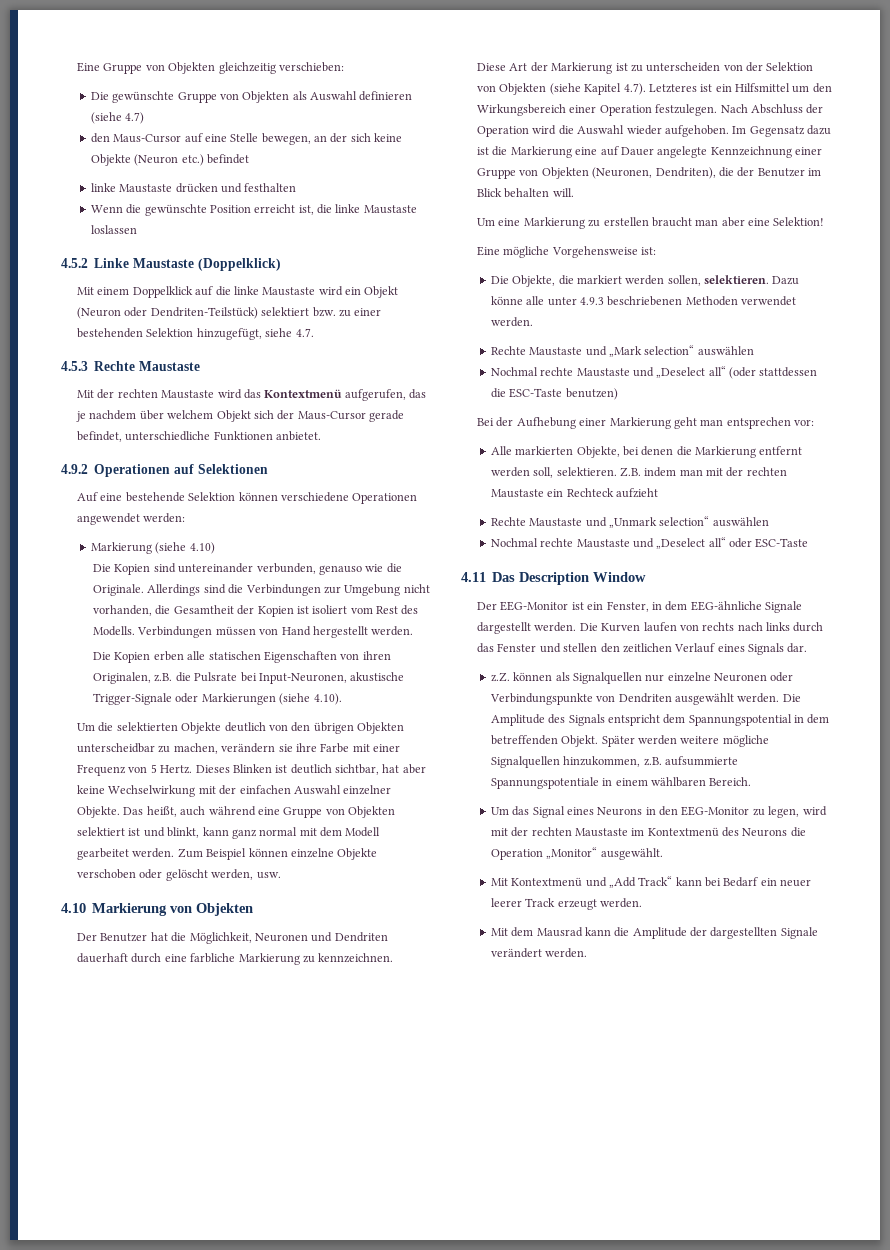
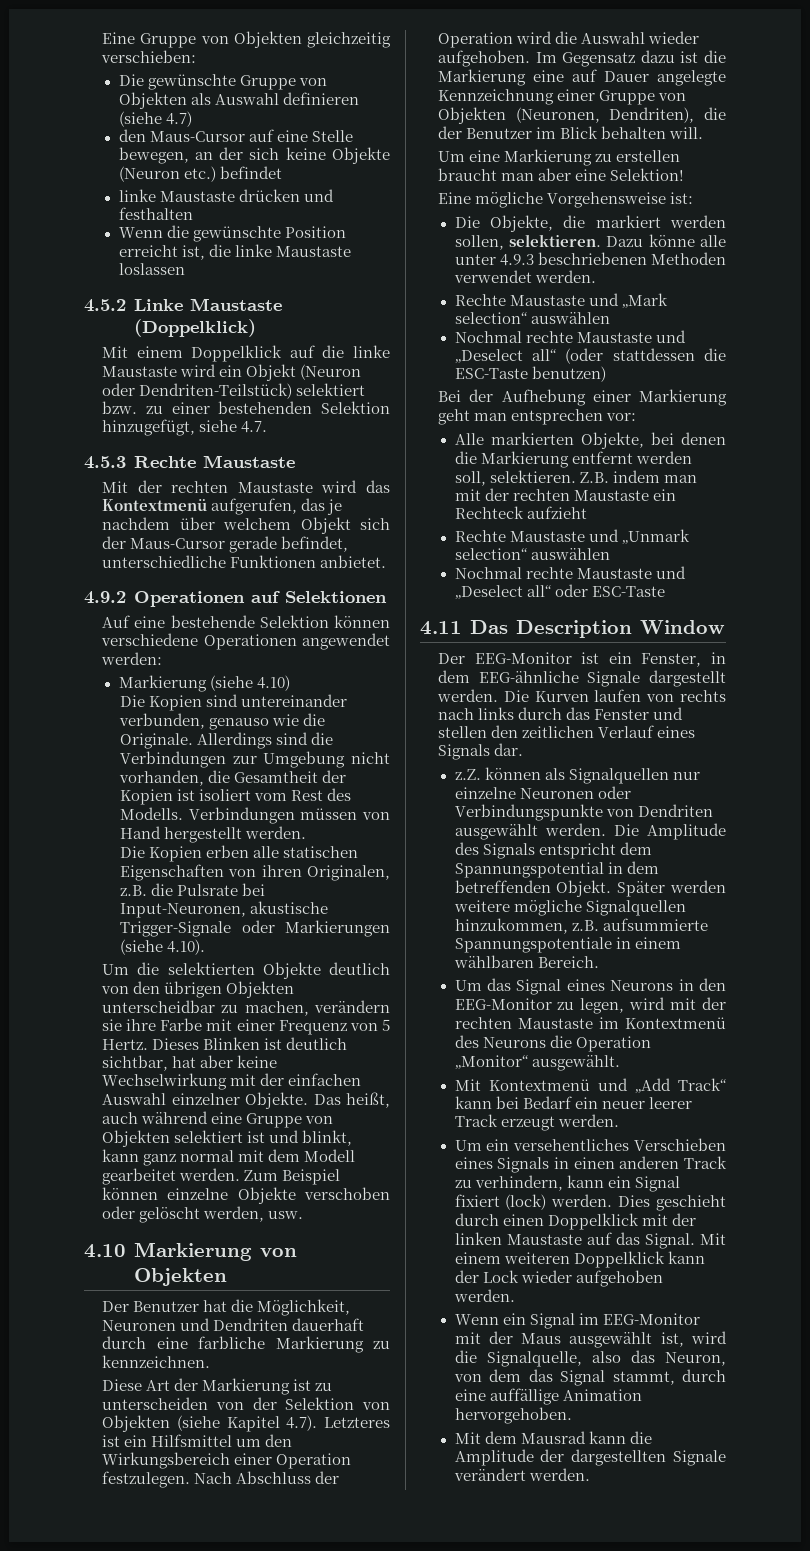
(642, 903) none -> [454,1138,726,1151] [454,1156,727,1173] [454,1175,680,1192] [454,1194,726,1211] [454,1213,696,1230] [454,1232,726,1249] [454,1251,705,1268] [454,1270,663,1287] [453,1289,515,1302] [454,1313,700,1329] [454,1331,727,1348] [454,1350,726,1367] [453,1369,726,1386] [454,1388,642,1405] [454,1407,572,1424] // Um ein versehentliches Verschieben eines Signals in einen anderen Track zu verhindern, kann ein Signal fixiert (lock) werden. Dies geschieht durch einen Doppelklick mit der linken Maustaste auf das Signal. Mit einem weiteren Doppelklick kann der Lock wieder aufgehoben werden. // Wenn ein Signal im EEG-Monitor mit der Maus ausgewählt ist, wird die Signalquelle, also das Neuron, von dem das Signal stammt, durch eine auffällige Animation hervorgehoben.

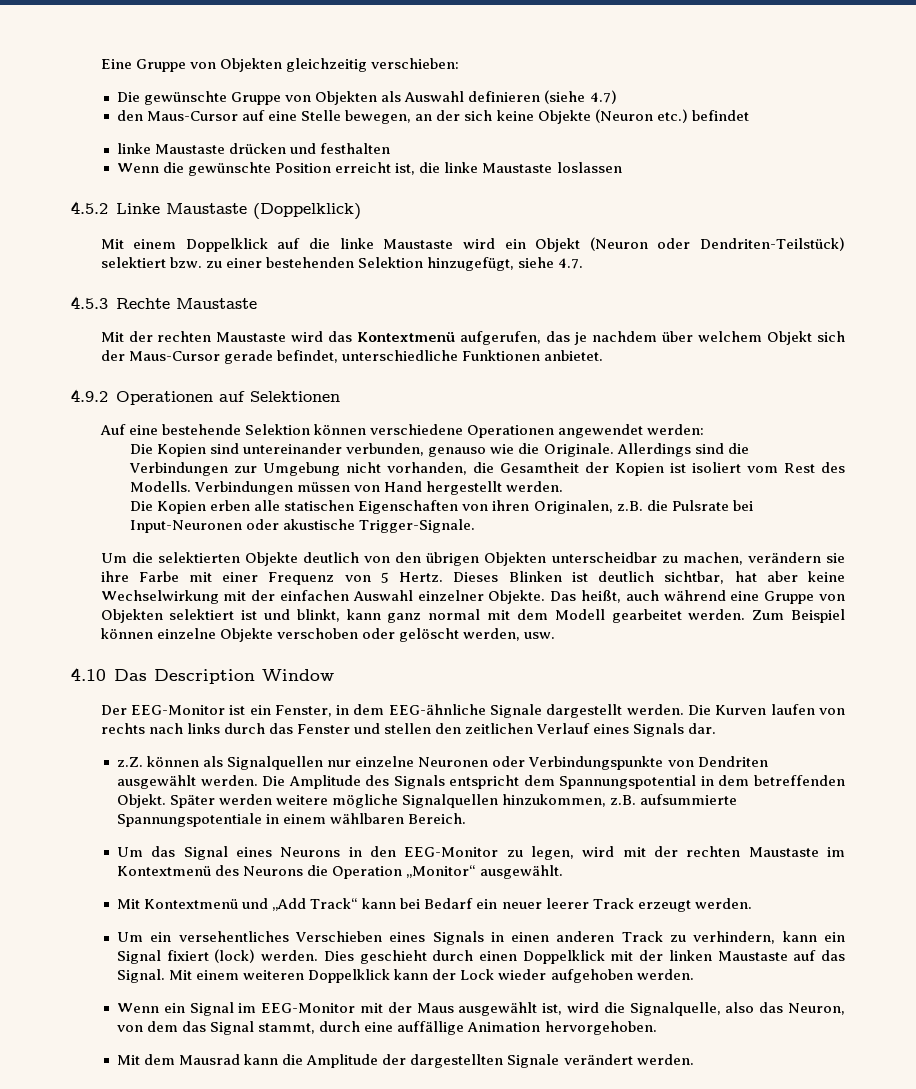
[118,675,290,692] // Markierung (siehe 4.10) -> (704, 429) none
[120,901,329,918] [120,920,390,937] [120,939,206,955] Input-Neuronen, akustische Trigger-Signale oder Markierungen (siehe 4.10). -> [130,519,476,533] Input-Neuronen oder akustische Trigger-Signale.
[133,1242,297,1261] [133,1268,227,1286] [102,1299,351,1316] [102,1318,365,1331] [102,1336,390,1353] [102,1355,211,1368] [102,1378,333,1395] [102,1397,390,1410] [102,1415,390,1432] [102,1434,293,1447] [102,1452,352,1469] [102,1471,340,1488] [438,31,700,48] [438,50,726,67] [438,69,726,86] [438,89,687,105] [438,107,726,124] [438,126,704,139] [438,149,681,166] [438,168,685,181] [438,192,694,208] [454,215,726,232] [454,234,726,250] [454,252,726,266] [453,270,596,283] [454,293,668,308] [454,312,610,324] [454,330,686,343] [454,348,726,364] [454,366,606,382] [438,389,727,406] [438,409,637,425] [454,432,726,449] [454,451,692,468] [454,470,697,486] [454,488,676,501] [454,506,587,519] [454,529,690,544] [454,548,610,560] [454,566,686,579] [454,584,665,599] [420,621,462,635] Markierung von Objekten // Der Benutzer hat die Möglichkeit, Neuronen und Dendriten dauerhaft durch eine farbliche Markierung zu kennzeichnen. // Diese Art der Markierung ist zu unterscheiden von der Selektion von Objekten (siehe Kapitel 4.7). Letzteres ist ein Hilfsmittel um den Wirkungsbereich einer Operation festzulegen. Nach Abschluss der Operation wird die Auswahl wieder aufgehoben. Im Gegensatz dazu ist die Markierung eine auf Dauer angelegte Kennzeichnung einer Gruppe von Objekten (Neuronen, Dendriten), die der Benutzer im Blick behalten will. // Um eine Markierung zu erstellen braucht man aber eine Selektion! // Eine mögliche Vorgehensweise ist: // Die Objekte, die markiert werden sollen, selektieren. Dazu könne alle unter 4.9.3 beschriebenen Methoden verwendet werden. // Rechte Maustaste und „Mark selection“ auswählen // Nochmal rechte Maustaste und „Deselect all“ (oder stattdessen die ESC-Taste benutzen) // Bei der Aufhebung einer Markierung geht man entsprechen vor: // Alle markierten Objekte, bei denen die Markierung entfernt werden soll, selektieren. Z.B. indem man mit der rechten Maustaste ein Rechteck aufzieht // Rechte Maustaste und „Unmark selection“ auswählen // Nochmal rechte Maustaste und „Deselect all“ oder ESC-Taste // 4.11 -> (106, 674) none

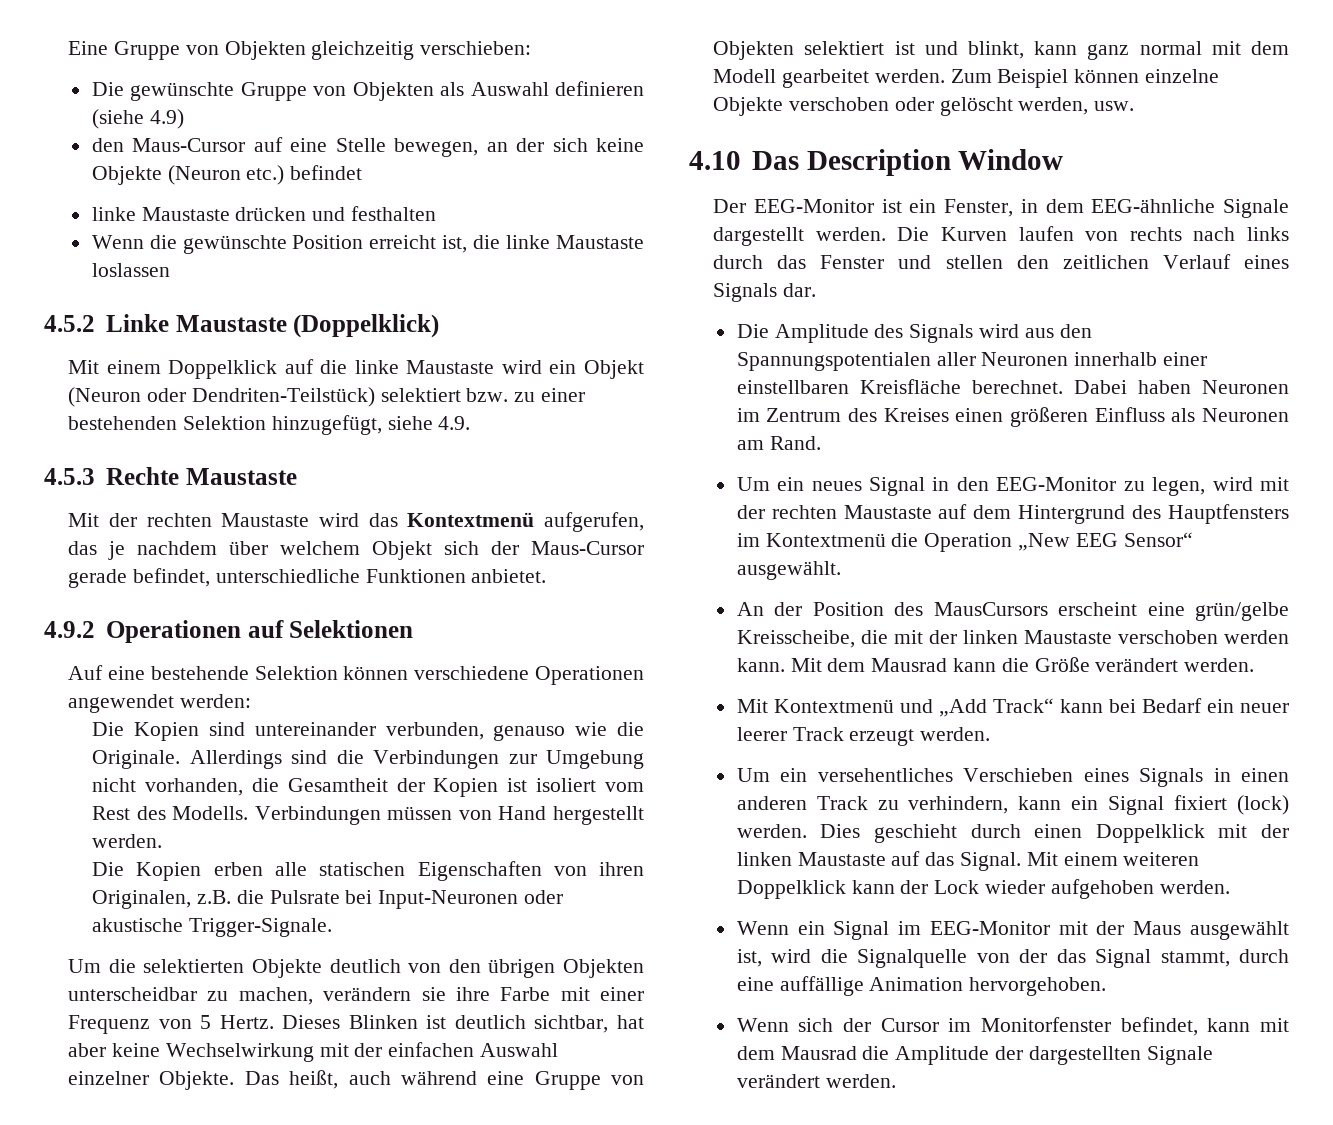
[589,90,617,104] 4.7) -> [149,109,184,129] 4.9)
[557,258,583,269] 4.7. -> [438,416,471,430] 4.9.
[117,756,768,770] [117,775,845,789] [117,794,738,808] [117,813,467,827] [117,846,341,860] z.Z. können als Signalquellen nur einzelne Neuronen oder Verbindungspunkte von Dendriten ausgewählt werden. Die Amplitude des Signals entspricht dem Spannungspotential in dem betreffenden Objekt. Später werden weitere mögliche Signalquellen hinzukommen, z.B. aufsummierte Spannungspotentiale in einem wählbaren Bereich. // Um das Signal eines Neurons -> [736,324,1092,343] [736,352,1207,371] [736,379,1289,394] [736,407,1289,427] [736,436,821,450] [736,477,926,496] Die Amplitude des Signals wird aus den Spannungspotentialen aller Neuronen innerhalb einer einstellbaren Kreisfläche berechnet. Dabei haben Neuronen im Zentrum des Kreises einen größeren Einfluss als Neuronen am Rand. // Um ein neues Signal
[827,847,845,857] [117,865,564,879] im Kontextmenü des Neurons die Operation „Monitor“ ausgewählt. -> [938,504,1289,524] [736,532,1193,552] [736,561,841,580] [736,602,1289,621] [736,630,1289,648] [736,657,1255,672] auf dem Hintergrund des Hauptfensters im Kontextmenü die Operation „New EEG Sensor“ ausgewählt. // An der Position des MausCursors erscheint eine grün/gelbe Kreisscheibe, die mit der linken Maustaste verschoben werden kann. Mit dem Mausrad kann die Größe verändert werden.
[629,1002,845,1016] [117,1021,179,1032] Signalquelle, also das Neuron, von dem -> [857,949,1048,968] Signalquelle von der
[117,1054,279,1065] Mit dem Mausrad kann -> [736,1017,1289,1036] [736,1046,857,1060] Wenn sich der Cursor im Monitorfenster befindet, kann mit dem Mausrad

